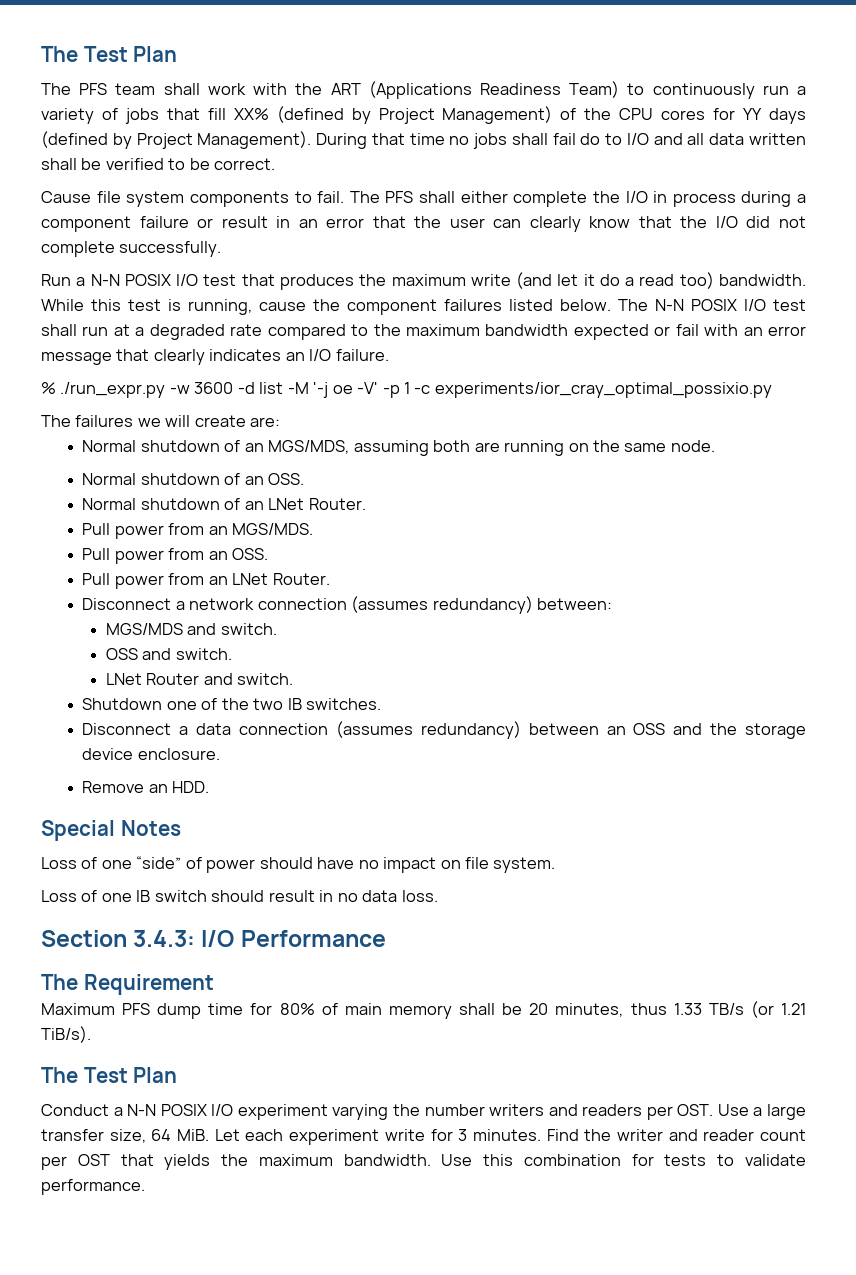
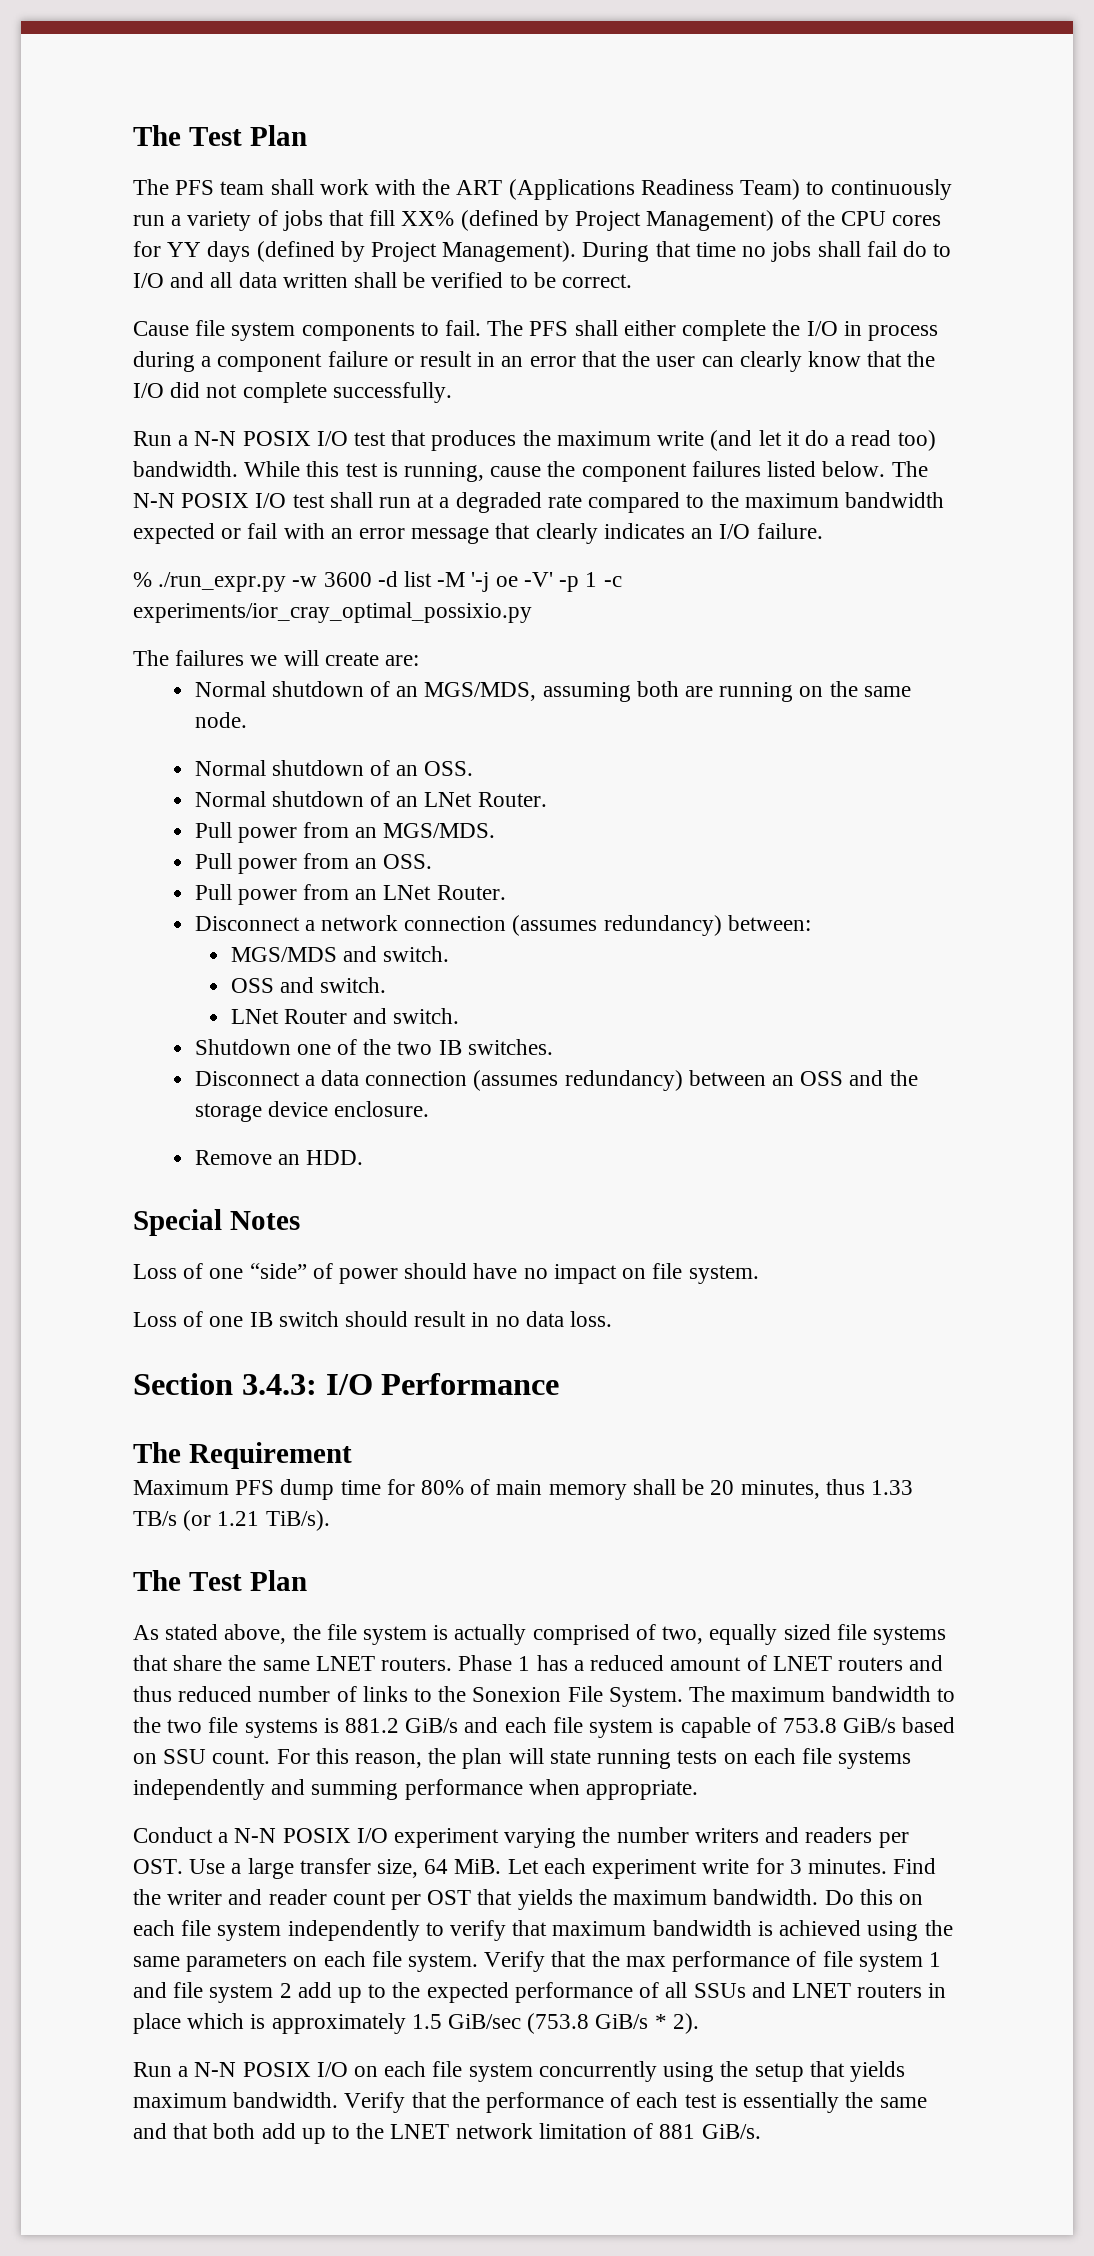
(178, 1075) none -> [133,1624,946,1645] [133,1655,944,1671] [133,1686,955,1707] [133,1717,956,1738] [133,1748,912,1769] [133,1779,699,1800] // As stated above, the file system is actually comprised of two, equally sized file systems that share the same LNET routers. Phase 1 has a reduced amount of LNET routers and thus reduced number of links to the Sonexion File System. The maximum bandwidth to the two file systems is 881.2 GiB/s and each file system is capable of 753.8 GiB/s based on SSU count. For this reason, the plan will state running tests on each file systems independently and summing performance when appropriate.
[441,1154,806,1166] [41,1179,145,1195] Use this combination for tests to validate performance. -> [824,1889,923,1905] [133,1920,953,1941] [133,1951,941,1972] [133,1982,947,2003] [133,2013,699,2034] [133,2061,905,2082] [133,2092,927,2113] [133,2123,761,2144] Do this on each file system independently to verify that maximum bandwidth is achieved using the same parameters on each file system. Verify that the max performance of file system 1 and file system 2 add up to the expected performance of all SSUs and LNET routers in place which is approximately 1.5 GiB/sec (753.8 GiB/s * 2). // Run a N-N POSIX I/O on each file system concurrently using the setup that yields maximum bandwidth. Verify that the performance of each test is essentially the same and that both add up to the LNET network limitation of 881 GiB/s.

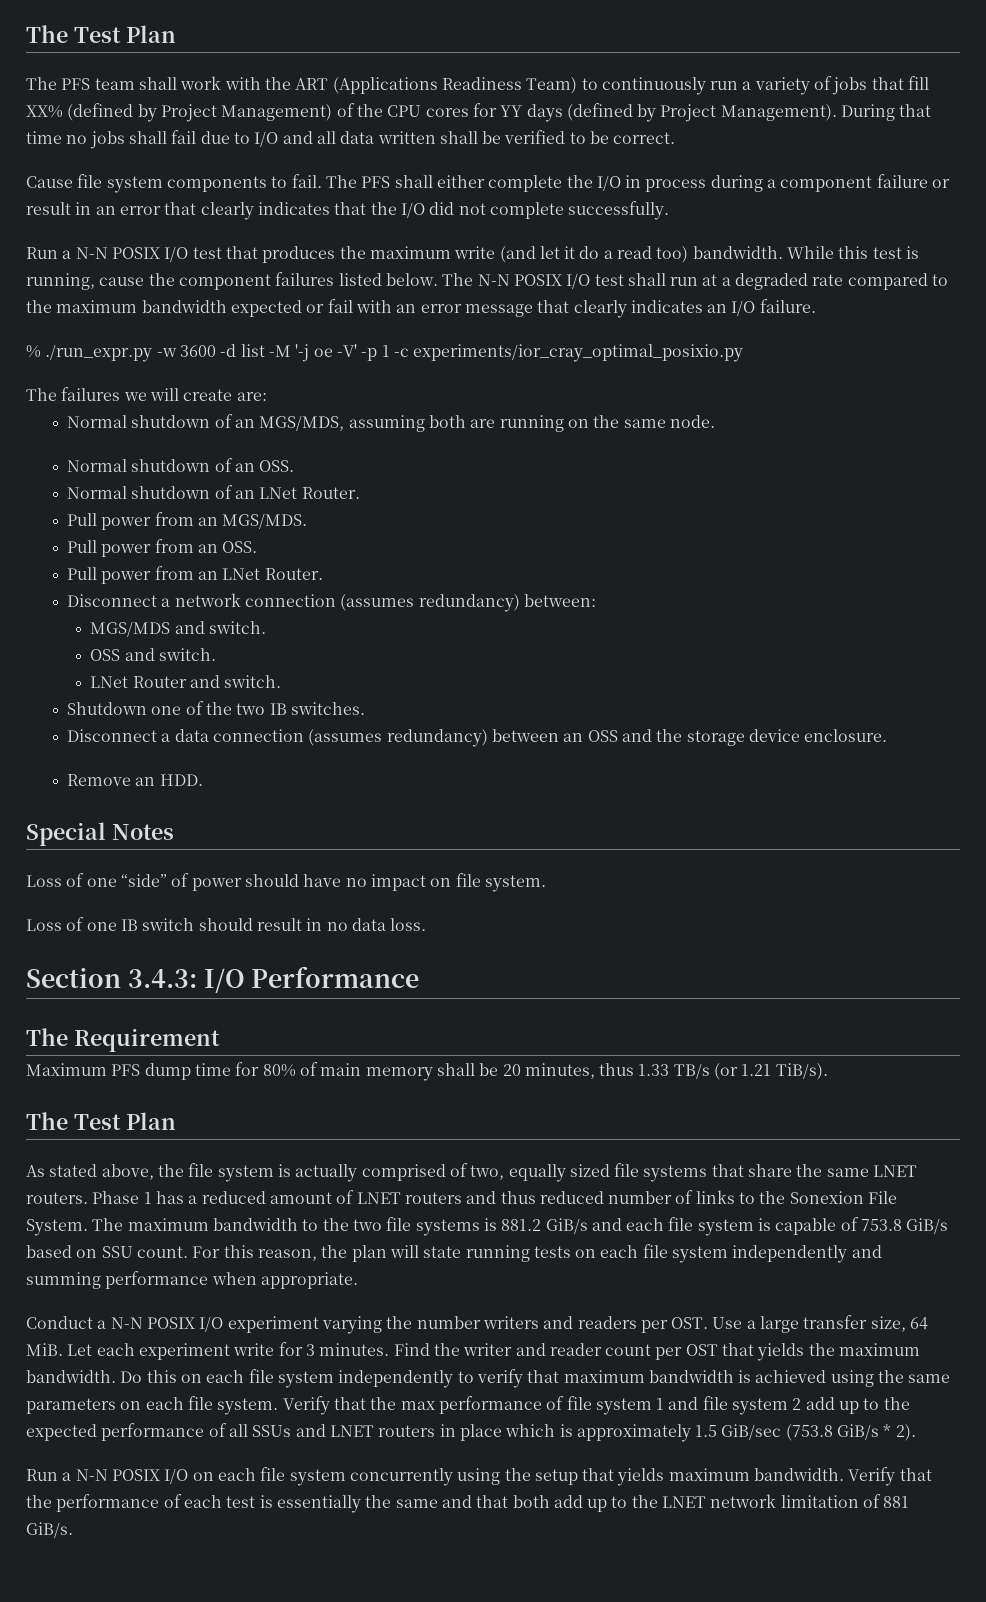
[902,241,927,257] do -> [200,131,230,144] due
[622,351,861,372] the user can clearly know -> [200,202,330,220] clearly indicates
[133,602,532,623] experiments/ior_cray_optimal_possixio.py -> [413,344,744,362] experiments/ior_cray_optimal_posixio.py
[838,1750,912,1769] systems -> [672,1246,729,1263] system

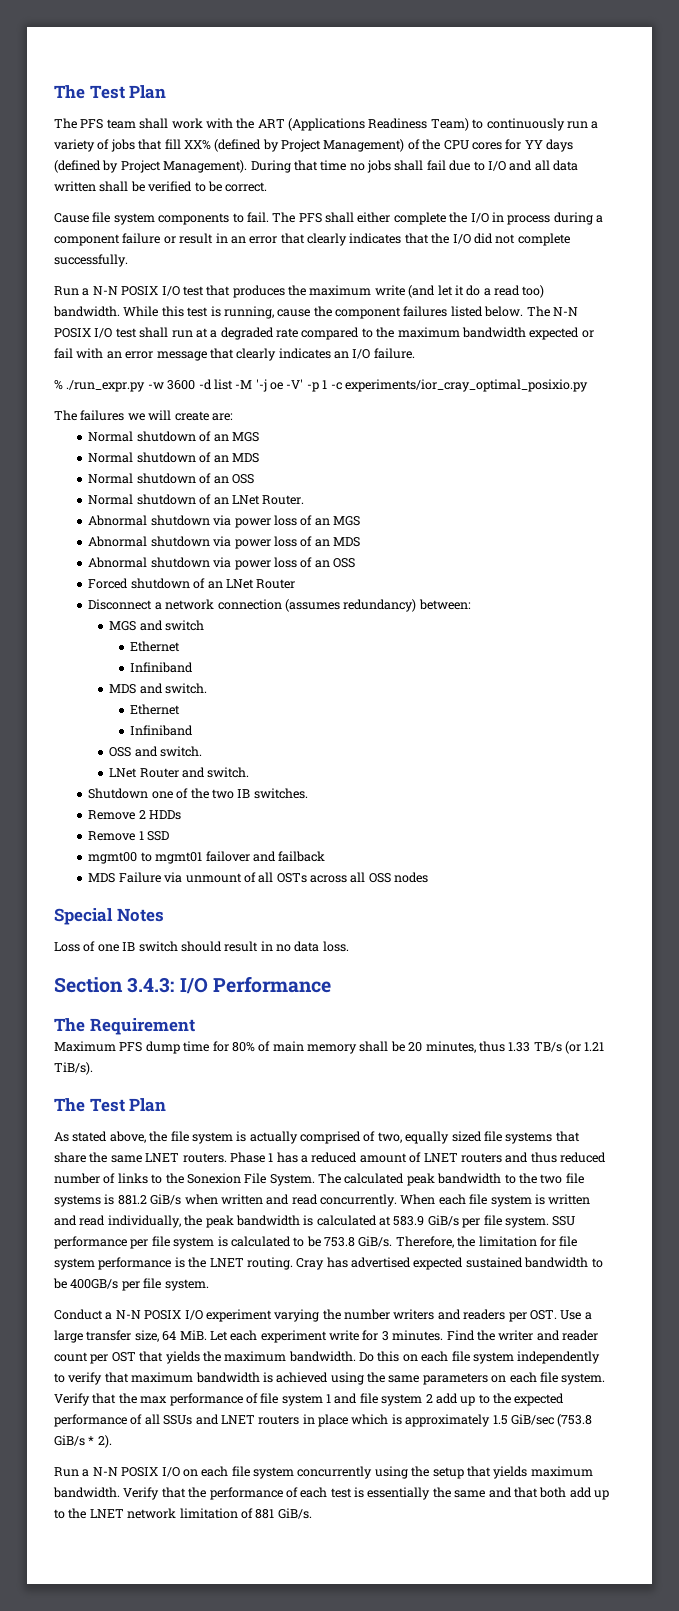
[259,415,715,432] [67,458,295,472] MGS/MDS, assuming both are running on the same node. // Normal shutdown of an OSS. -> [231,432,259,442] [88,452,259,463] [88,473,254,484] MGS // Normal shutdown of an MDS // Normal shutdown of an OSS
[67,512,308,530] [67,539,258,557] [67,566,323,584] Pull power from an MGS/MDS. // Pull power from an OSS. // Pull power from an LNet Router. -> [88,515,361,528] [88,536,361,549] [88,557,356,570] [88,578,296,589] Abnormal shutdown via power loss of an MGS // Abnormal shutdown via power loss of an MDS // Abnormal shutdown via power loss of an OSS // Forced shutdown of an LNet Router
[90,621,267,637] MGS/MDS and switch. -> [109,620,204,631] [129,641,180,652] [129,662,193,673] [109,683,207,694] [129,704,180,715] [129,725,193,736] MGS and switch // Ethernet // Infiniband // MDS and switch. // Ethernet // Infiniband
[67,729,888,747] [67,774,203,786] [26,822,174,846] [26,873,546,892] Disconnect a data connection (assumes redundancy) between an OSS and the storage device enclosure. // Remove an HDD. // Special Notes // Loss of one “side” of power should have no impact on file system. -> [88,810,182,820] [88,831,170,841] [88,851,326,864] [88,872,429,883] [54,908,164,925] Remove 2 HDDs // Remove 1 SSD // mgmt00 to mgmt01 failover and failback // MDS Failure via unmount of all OSTs across all OSS nodes // Special Notes
[127,1218,209,1231] maximum -> [344,1173,435,1186] calculated peak
[591,1217,949,1236] [26,1244,882,1263] [26,1271,358,1289] and each file system is capable of 753.8 GiB/s based on SSU count. For this reason, the plan will state running tests on each file system independently and summing performance when appropriate. -> [184,1194,591,1207] [54,1215,576,1228] [54,1236,578,1249] [54,1257,603,1270] [53,1278,209,1291] when written and read concurrently. When each file system is written and read individually, the peak bandwidth is calculated at 583.9 GiB/s per file system. SSU performance per file system is calculated to be 753.8 GiB/s. Therefore, the limitation for file system performance is the LNET routing. Cray has advertised expected sustained bandwidth to be 400GB/s per file system.

